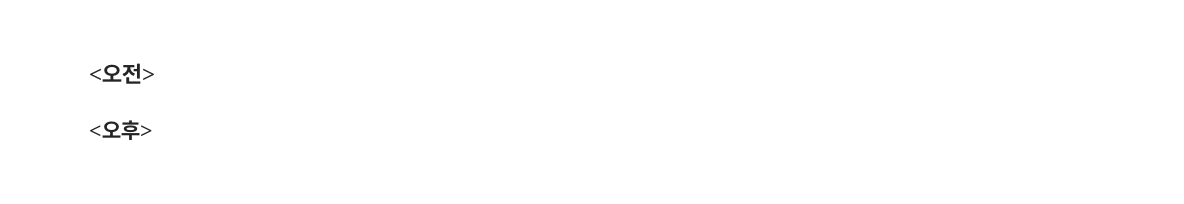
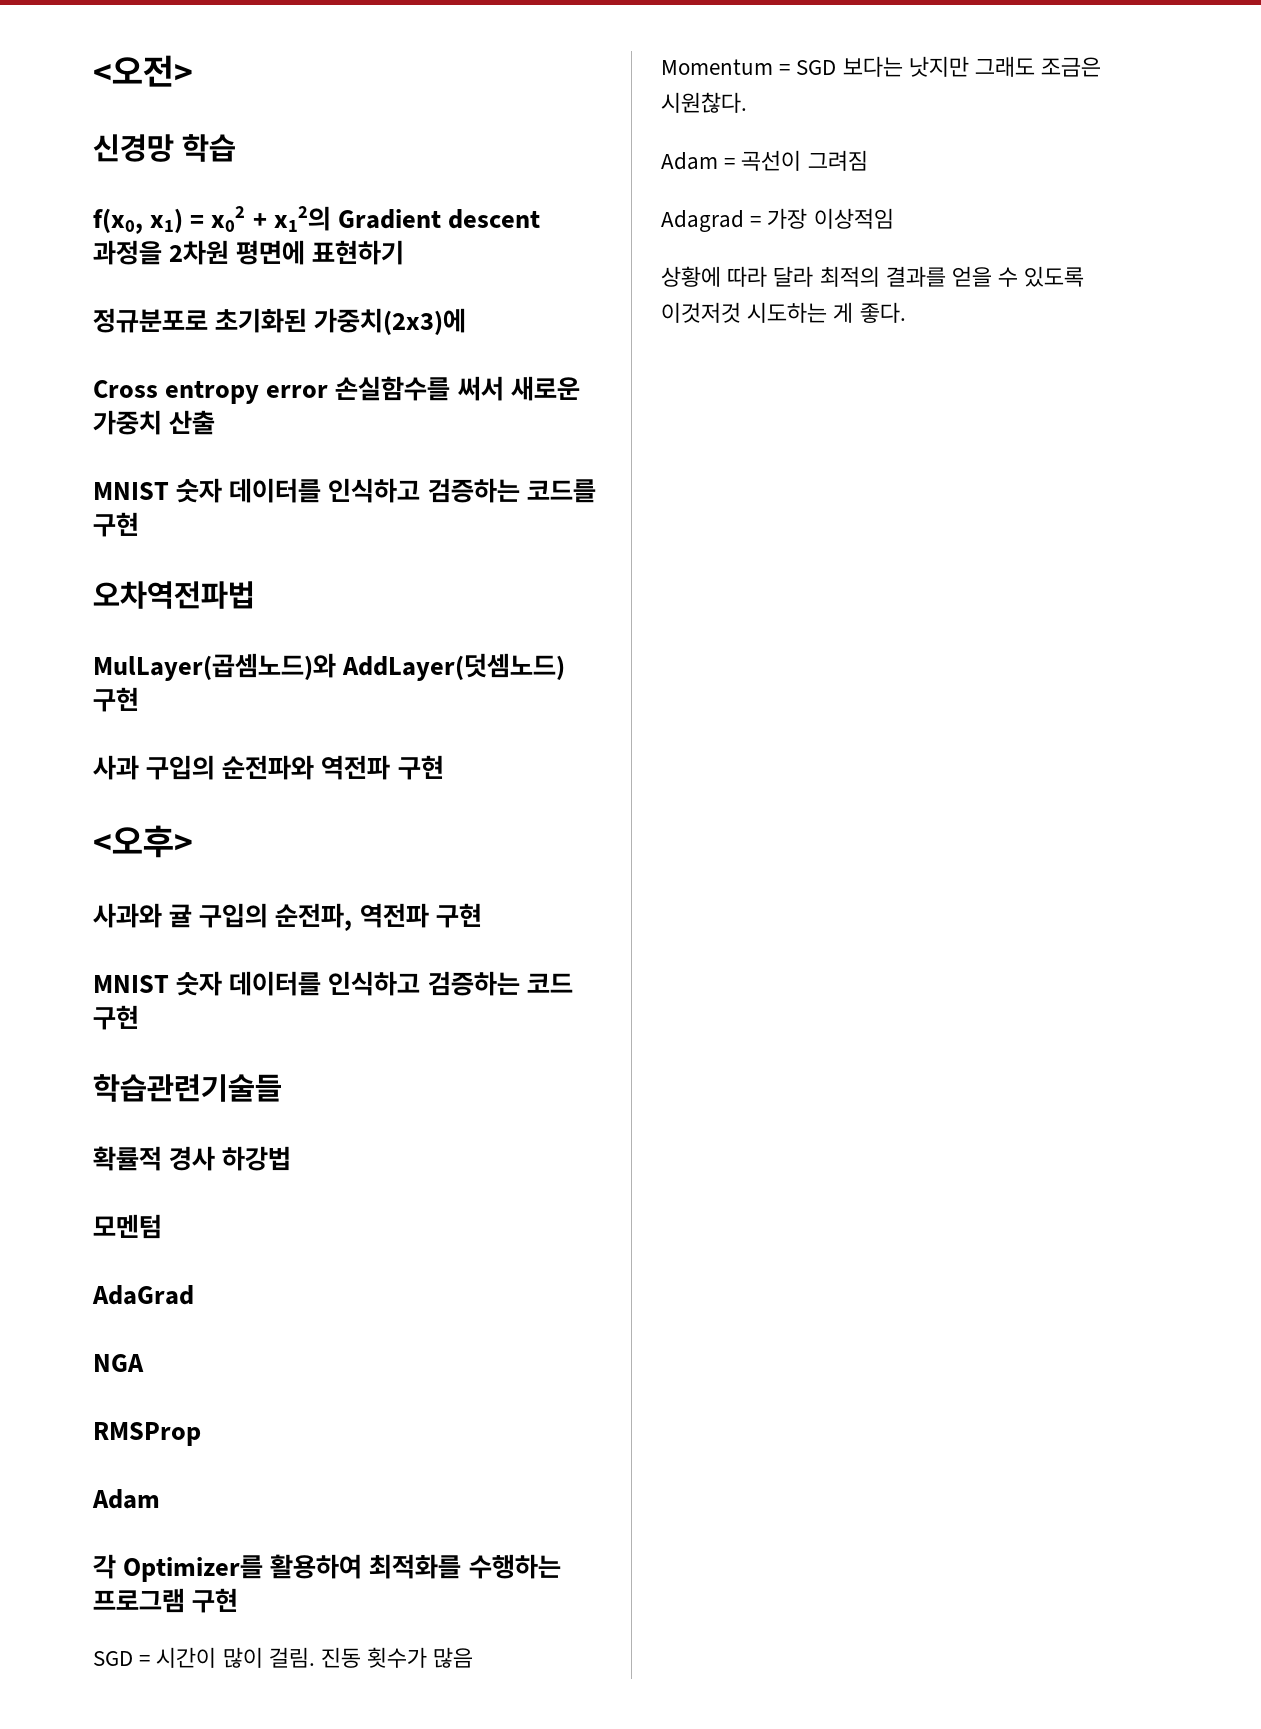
[89,120,153,140] <오후> -> [93,134,237,162] [93,206,541,234] [93,240,405,265] [93,308,467,335] [93,376,580,404] [93,410,216,435] [93,478,596,503] [93,512,139,537] [93,581,255,609] [93,653,566,681] [93,687,139,712] [93,755,444,780] [93,825,193,858] [93,903,482,931] [93,971,573,996] [93,1005,139,1030] [93,1074,282,1102] [93,1146,292,1171] [93,1214,162,1239] [92,1285,194,1305] [93,1354,144,1372] [93,1422,201,1446] [92,1489,160,1509] [93,1554,561,1582] [93,1588,239,1613] [93,1647,474,1668] [661,56,1102,77] [661,92,747,113] [661,150,868,171] [661,208,894,232] [661,266,1085,287] [661,302,906,323] 신경망 학습 // f(x0, x1) = x02 + x12의 Gradient descent 과정을 2차원 평면에 표현하기 // 정규분포로 초기화된 가중치(2x3)에 // Cross entropy error 손실함수를 써서 새로운 가중치 산출 // MNIST 숫자 데이터를 인식하고 검증하는 코드를 구현 // 오차역전파법 // MulLayer(곱셈노드)와 AddLayer(덧셈노드) 구현 // 사과 구입의 순전파와 역전파 구현 // <오후> // 사과와 귤 구입의 순전파, 역전파 구현 // MNIST 숫자 데이터를 인식하고 검증하는 코드 구현 // 학습관련기술들 // 확률적 경사 하강법 // 모멘텀 // AdaGrad // NGA // RMSProp // Adam // 각 Optimizer를 활용하여 최적화를 수행하는 프로그램 구현 // SGD = 시간이 많이 걸림. 진동 횟수가 많음 // Momentum = SGD 보다는 낫지만 그래도 조금은 시원찮다. // Adam = 곡선이 그려짐 // Adagrad = 가장 이상적임 // 상황에 따라 달라 최적의 결과를 얻을 수 있도록 이것저것 시도하는 게 좋다.

